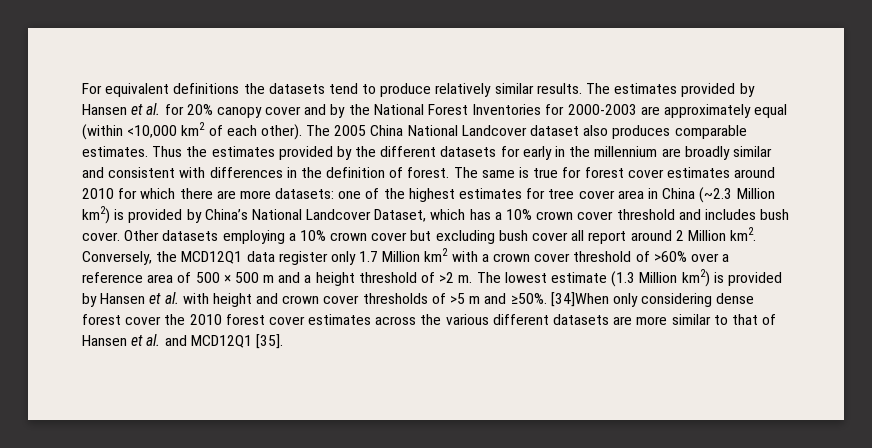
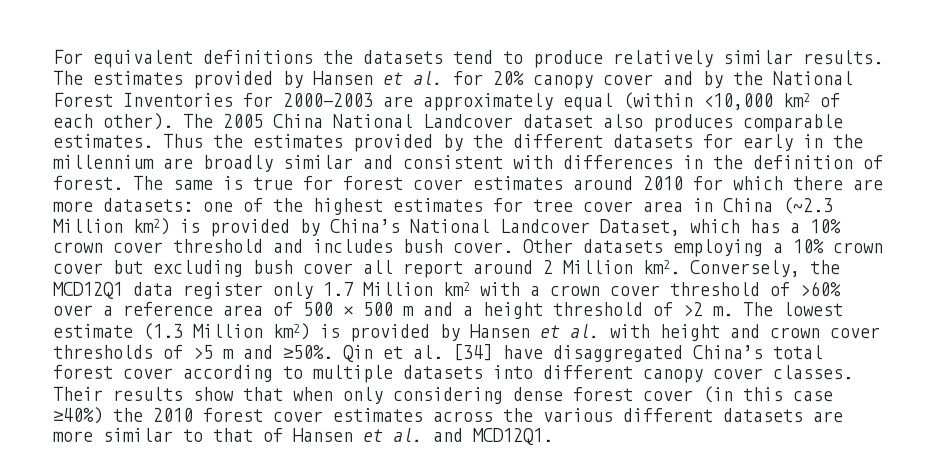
[550,292,609,307] [34]When -> [342,343,823,363] [52,364,853,384] [52,386,333,401] Qin et al. [34] have disaggregated China’s total forest cover according to multiple datasets into different canopy cover classes. Their results show that when
(162, 320) none -> [702,386,833,404] [52,406,103,424] (in this case ≥40%)
[190,334,283,349] MCD12Q1 [35]. -> [472,428,553,446] MCD12Q1.

